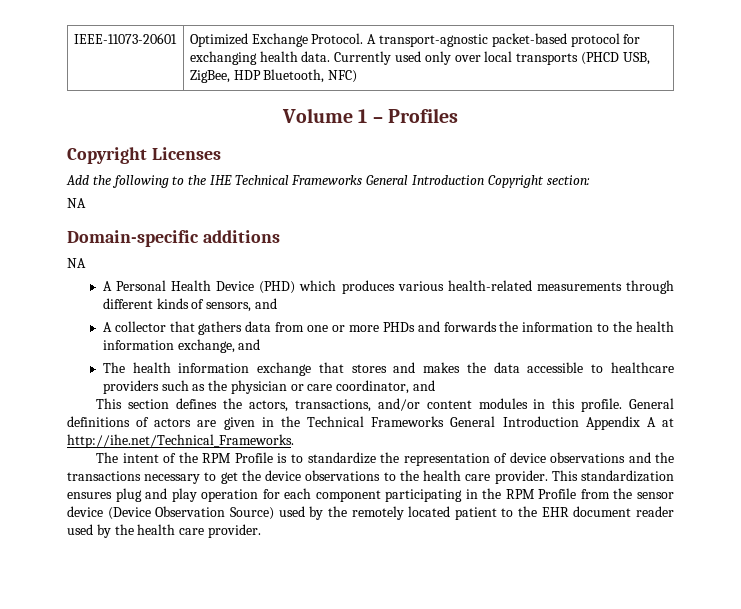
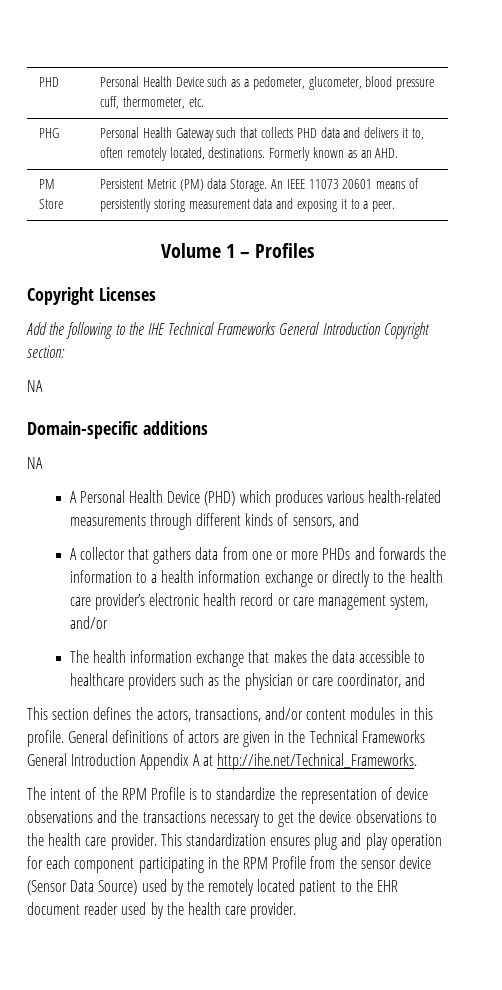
[73,33,177,44] [189,33,641,47] [189,51,650,65] [189,69,358,83] IEEE-11073-20601 | Optimized Exchange Protocol. A transport-agnostic packet-based protocol for exchanging health data. Currently used only over local transports (PHCD USB, ZigBee, HDP Bluetooth, NFC) -> [39,77,60,87] [100,76,435,90] [100,96,204,109] [39,128,60,138] [100,127,424,141] [100,147,399,161] [39,179,56,189] [39,199,64,209] [100,178,419,192] [100,198,396,212] PHD | Personal Health Device such as a pedometer, glucometer, blood pressure cuff, thermometer, etc. // PHG | Personal Health Gateway such that collects PHD data and delivers it to, often remotely located, destinations. Formerly known as an AHD. // PM Store | Persistent Metric (PM) data Storage. An IEEE 11073 20601 means of persistently storing measurement data and exposing it to a peer.
[613,321,674,332] [102,339,261,353] the health information exchange, and -> [151,570,443,587] [69,593,429,610] [69,616,108,629] a health information exchange or directly to the health care provider’s electronic health record or care management system, and/or
[351,362,416,373] stores and -> (270, 656) none
[107,506,226,520] (Device Observation -> [27,880,95,895] (Sensor Data

